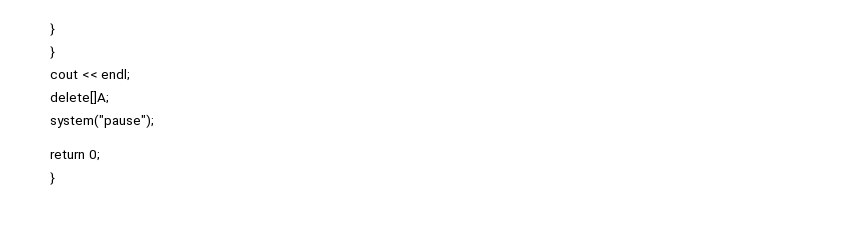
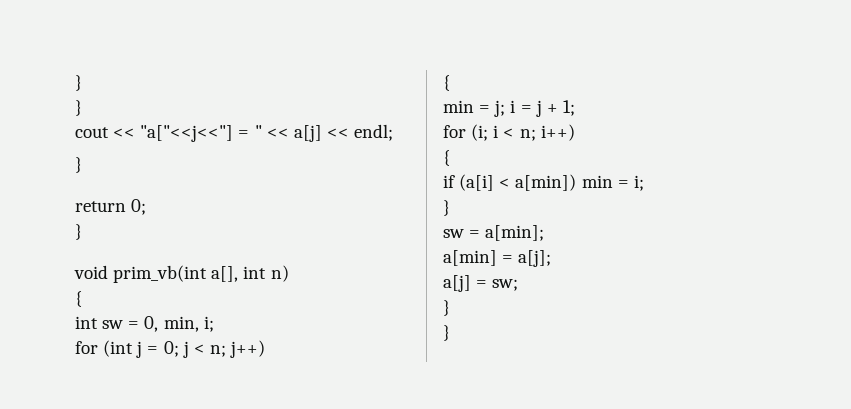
(98, 75) none -> [140,125,349,142] "a["<<j<<"] = " << a[j] <<
[50,91,109,104] [50,114,154,128] delete[]A; // system("pause"); -> [75,157,82,173] }
(55, 178) none -> [74,265,289,283] [75,291,82,307] [75,316,214,332] [75,340,266,358] [443,75,450,91] [443,100,575,117] [443,124,575,141] [443,150,450,166] [443,174,644,191] [443,200,450,216] [443,225,545,241] [443,250,552,267] [443,275,519,292] [443,300,450,316] [443,325,450,341] // void prim_vb(int a[], int n) // { // int sw = 0, min, i; // for (int j = 0; j < n; j++) // { // min = j; i = j + 1; // for (i; i < n; i++) // { // if (a[i] < a[min]) min = i; // } // sw = a[min]; // a[min] = a[j]; // a[j] = sw; // } // }

